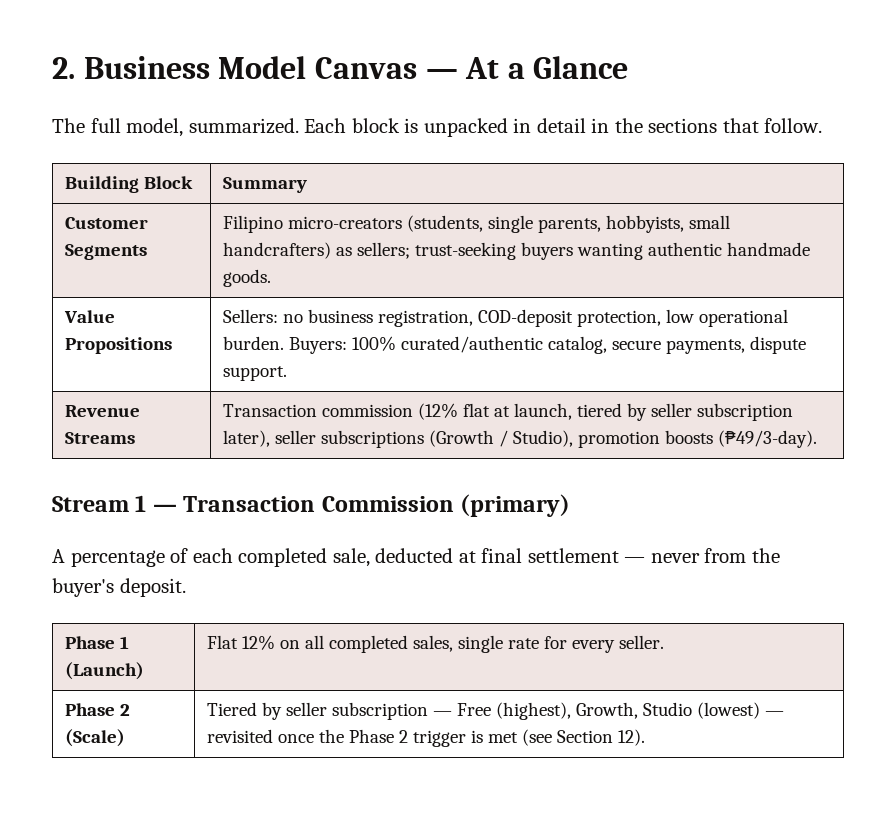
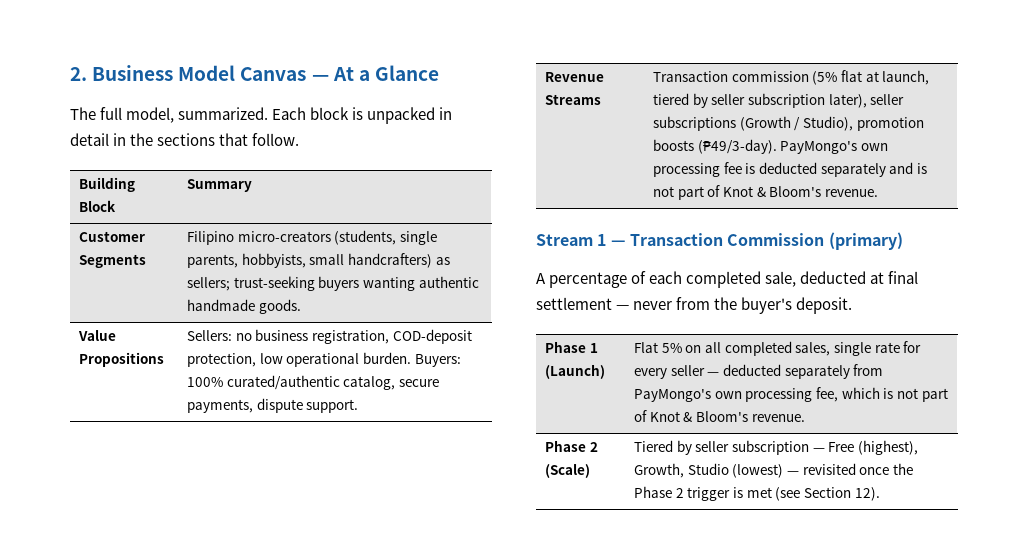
[417,403,458,420] (12% -> [812,71,838,85] (5%
(817, 439) none -> [780,141,888,154] [653,162,927,177] [653,185,878,200] PayMongo's own processing fee is deducted separately and is not part of Knot & Bloom's revenue.
[241,635,275,650] 12% -> [661,343,682,353] 5%
[618,635,664,649] seller. -> [670,364,884,379] [634,387,948,402] [634,410,805,422] seller — deducted separately from PayMongo's own processing fee, which is not part of Knot & Bloom's revenue.

